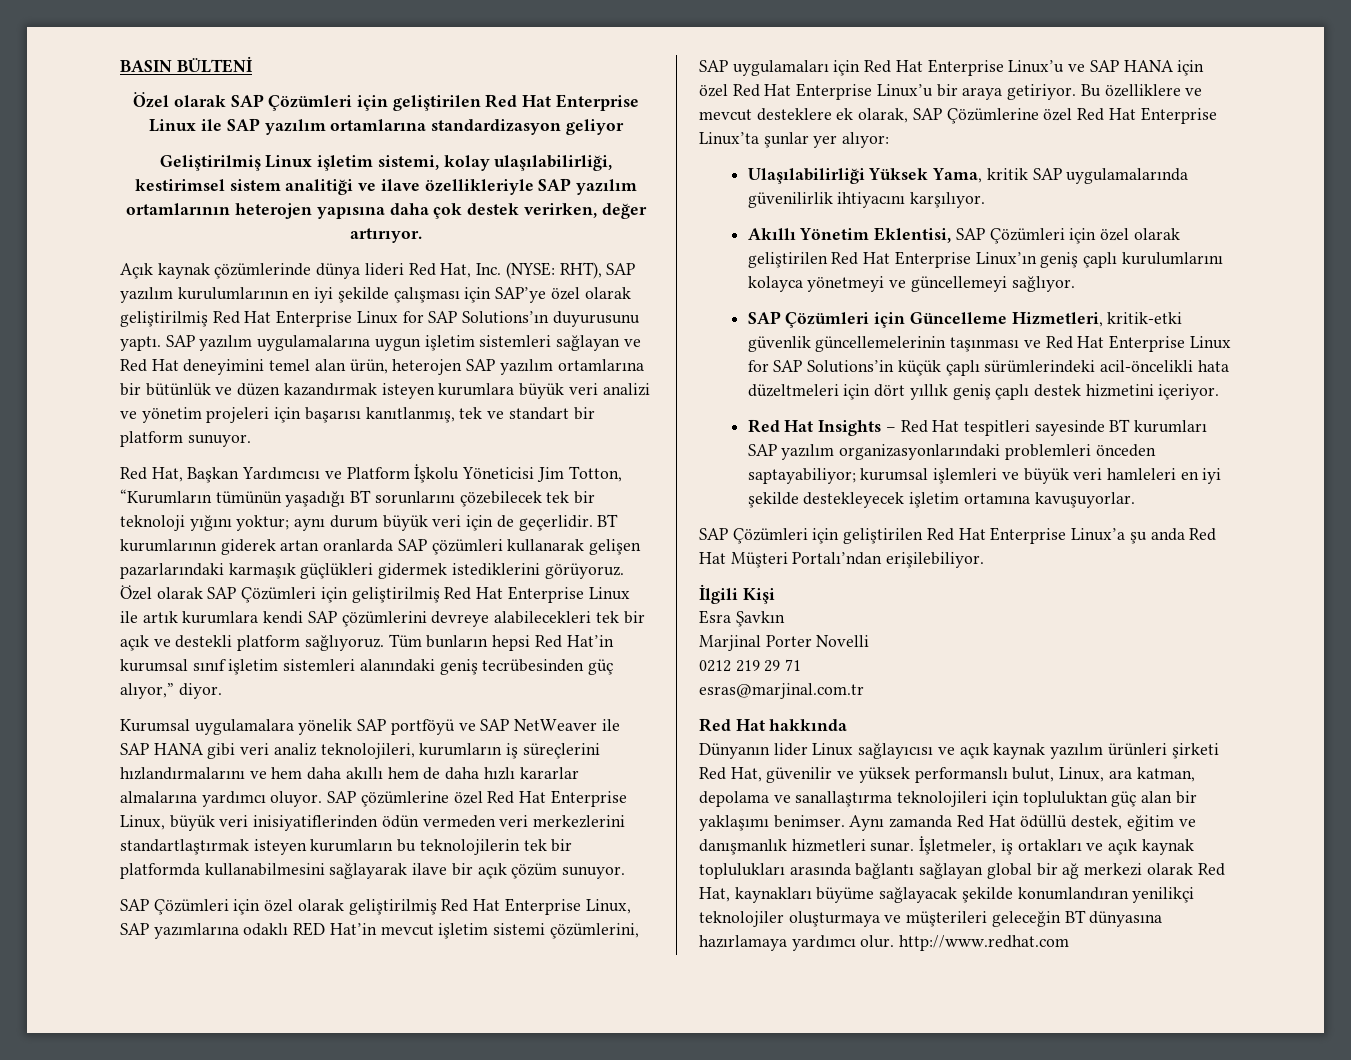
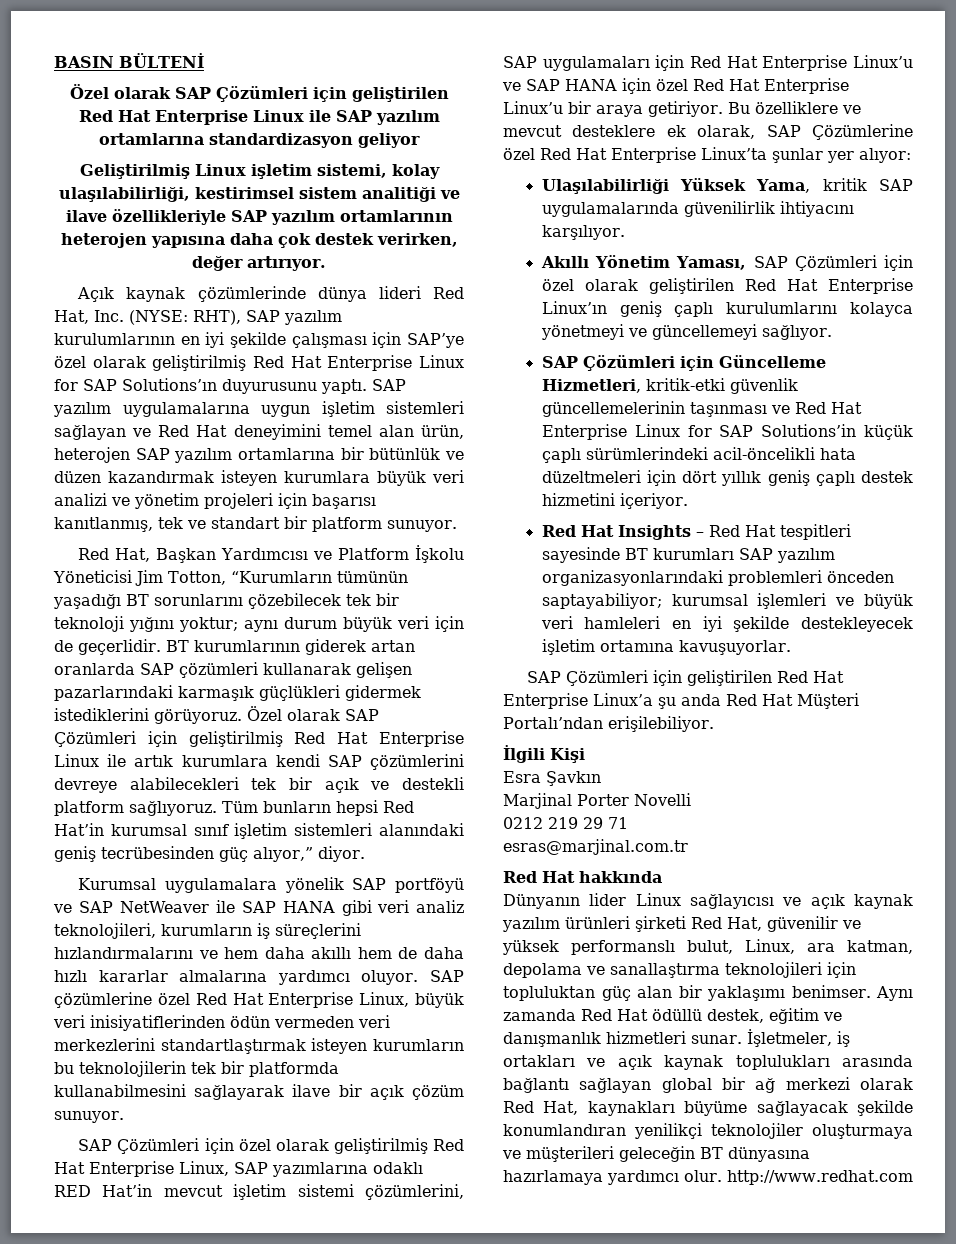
[874,227,952,243] Eklentisi, -> [676,256,747,270] Yaması,

